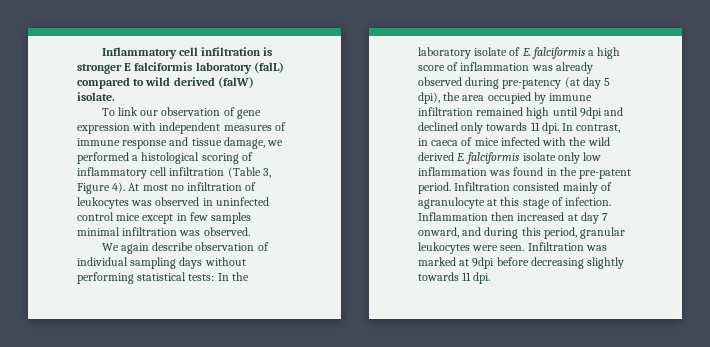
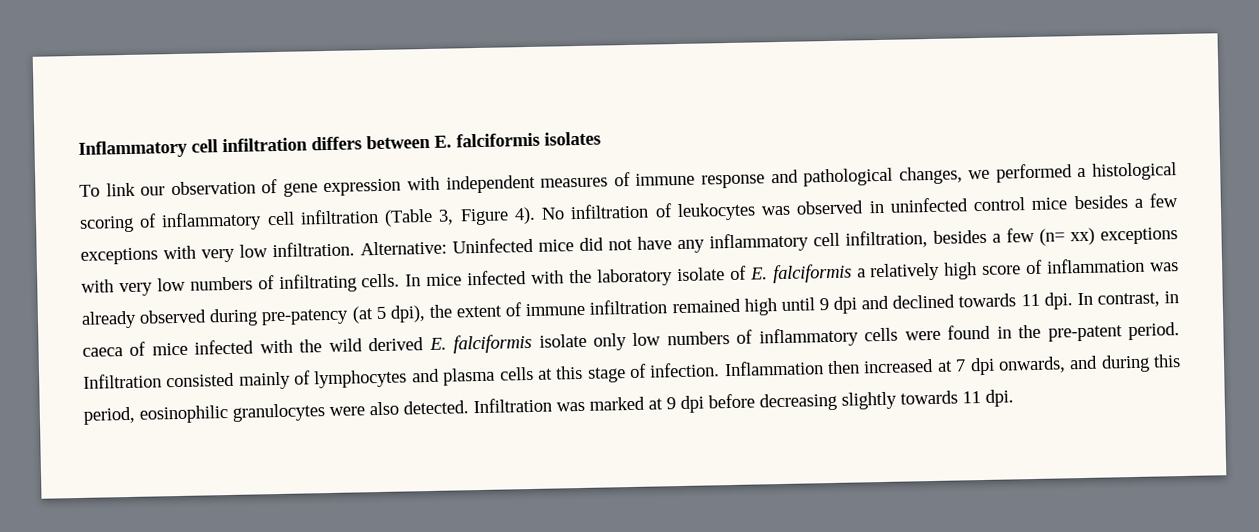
[263,47,273,56] [77,62,284,74] [77,77,254,89] [77,92,115,101] is stronger E falciformis laboratory (falL) compared to wild derived (falW) isolate. -> [311,131,601,151] differs between E. falciformis isolates
[191,137,265,149] tissue damage, -> [803,166,963,187] pathological changes,
[128,183,184,191] At most no -> [541,207,566,220] No
[142,212,252,224] [77,227,250,236] [101,242,269,254] [77,257,246,269] [77,272,229,284] except in few samples minimal infiltration was observed. // We again describe observation of individual sampling days without performing statistical tests: In -> [1073,193,1178,210] [80,227,1178,265] [81,270,565,297] besides a few exceptions with very low infiltration. Alternative: Uninfected mice did not have any inflammatory cell infiltration, besides a few (n= xx) exceptions with very low numbers of infiltrating cells. In mice infected with
(595, 53) none -> [870,262,941,282] relatively
[582,77,601,89] day -> (374, 315) none
[462,92,546,104] area occupied by -> [456,302,523,318] extent of
[579,107,602,119] 9dpi -> [818,296,857,314] 9 dpi
[461,122,484,134] only -> (956, 301) none
[418,167,511,176] inflammation was -> [666,327,941,348] numbers of inflammatory cells were
[418,197,485,209] agranulocyte -> [314,366,534,389] lymphocytes and plasma cells
[580,212,609,224] [418,227,459,238] day 7 onward, -> [955,356,1066,376] 7 dpi onwards,
[580,227,626,239] [418,242,525,254] granular leukocytes were seen. -> [139,400,469,424] eosinophilic granulocytes were also detected.
[472,257,495,269] 9dpi -> [666,395,704,414] 9 dpi

